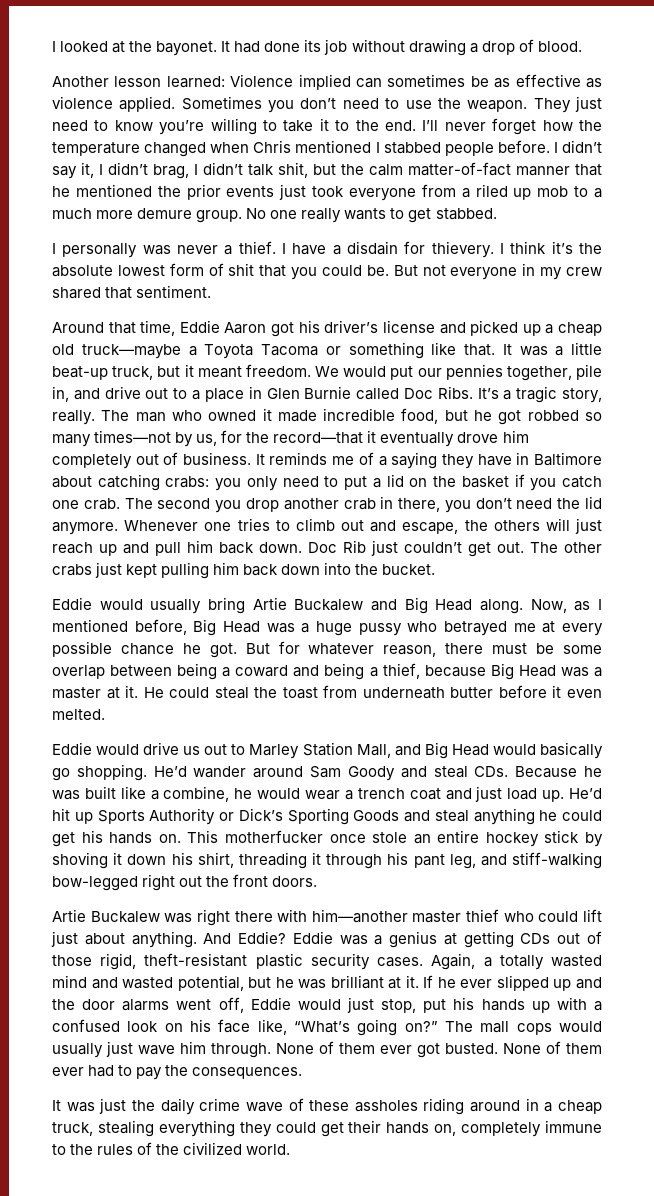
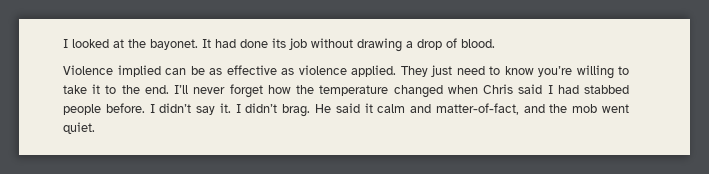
[52,76,225,88] Another lesson learned: -> (495, 43) none
[387,74,466,87] sometimes -> (186, 71) none
[181,96,528,113] Sometimes you don’t need to use the weapon. -> (396, 71) none
[295,140,380,153] mentioned I -> [518,84,579,94] said I had
[81,162,602,179] [52,184,603,201] [52,208,497,223] [52,241,602,258] [52,263,602,280] [52,285,212,299] [52,320,603,337] [52,342,602,359] [52,364,602,381] [52,386,602,403] [52,408,603,425] [52,430,529,447] [52,452,602,469] [52,474,603,491] [52,496,602,513] [52,518,603,535] [52,540,602,557] [52,562,436,579] [52,597,602,614] [52,619,604,636] [52,641,603,658] [52,663,603,680] [52,685,603,699] [52,709,105,720] [52,742,603,759] [52,764,603,781] [52,786,603,802] [52,808,602,825] [52,830,603,847] [52,852,603,869] [52,874,318,891] [52,909,602,926] [51,931,602,948] [52,953,602,970] [52,975,603,991] [52,997,603,1013] [52,1019,602,1036] [52,1041,602,1058] [52,1065,303,1080] [52,1098,603,1115] [52,1120,602,1137] [52,1142,291,1155] it, I didn’t brag, I didn’t talk shit, but the calm matter-of-fact manner that he mentioned the prior events just took everyone from a riled up mob to a much more demure group. No one really wants to get stabbed. // I personally was never a thief. I have a disdain for thievery. I think it’s the absolute lowest form of shit that you could be. But not everyone in my crew shared that sentiment. // Around that time, Eddie Aaron got his driver’s license and picked up a cheap old truck—maybe a Toyota Tacoma or something like that. It was a little beat-up truck, but it meant freedom. We would put our pennies together, pile in, and drive out to a place in Glen Burnie called Doc Ribs. It’s a tragic story, really. The man who owned it made incredible food, but he got robbed so many times—not by us, for the record—that it eventually drove him completely out of business. It reminds me of a saying they have in Baltimore about catching crabs: you only need to put a lid on the basket if you catch one crab. The second you drop another crab in there, you don’t need the lid anymore. Whenever one tries to climb out and escape, the others will just reach up and pull him back down. Doc Rib just couldn’t get out. The other crabs just kept pulling him back down into the bucket. // Eddie would usually bring Artie Buckalew and Big Head along. Now, as I mentioned before, Big Head was a huge pussy who betrayed me at every possible chance he got. But for whatever reason, there must be some overlap between being a coward and being a thief, because Big Head was a master at it. He could steal the toast from underneath butter before it even melted. // Eddie would drive us out to Marley Station Mall, and Big Head would basically go shopping. He’d wander around Sam Goody and steal CDs. Because he was built like a combine, he would wear a trench coat and just load up. He’d hit up Sports Authority or Dick’s Sporting Goods and steal anything he could get his hands on. This motherfucker once stole an entire hockey stick by shoving it down his shirt, threading it through his pant leg, and stiff-walking bow-legged right out the front doors. // Artie Buckalew was right there with him—another master thief who could lift just about anything. And Eddie? Eddie was a genius at getting CDs out of those rigid, theft-resistant plastic security cases. Again, a totally wasted mind and wasted potential, but he was brilliant at it. If he ever slipped up and the door alarms went off, Eddie would just stop, put his hands up with a confused look on his face like, “What’s going on?” The mall cops would usually just wave him through. None of them ever got busted. None of them ever had to pay the consequences. // It was just the daily crime wave of these assholes riding around in a cheap truck, stealing everything they could get their hands on, completely immune to the rules of the civilized world. -> [219,103,629,117] [63,122,95,134] it. I didn’t brag. He said it calm and matter-of-fact, and the mob went quiet.

